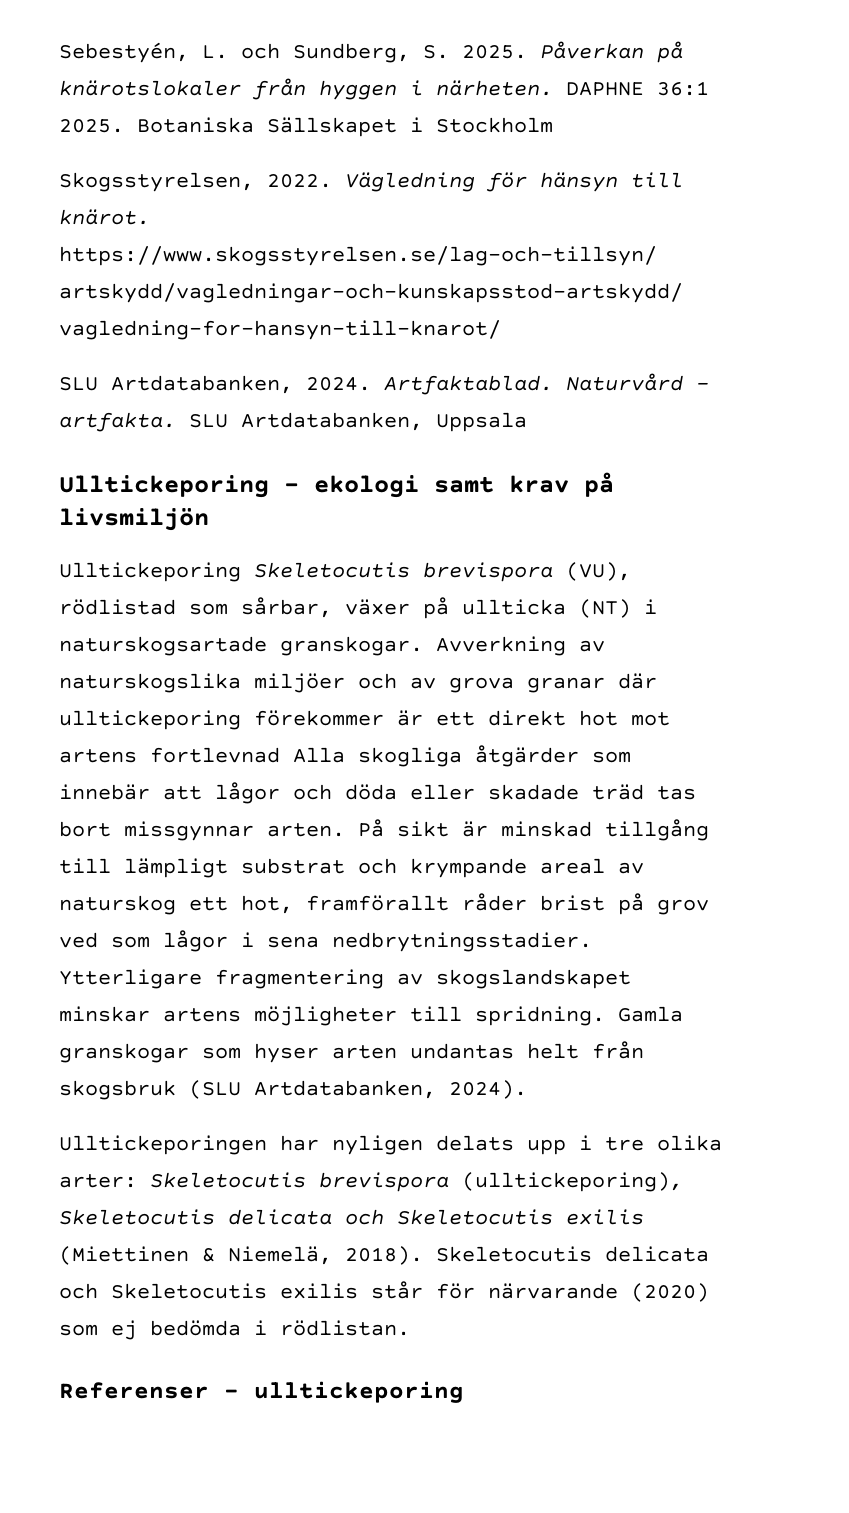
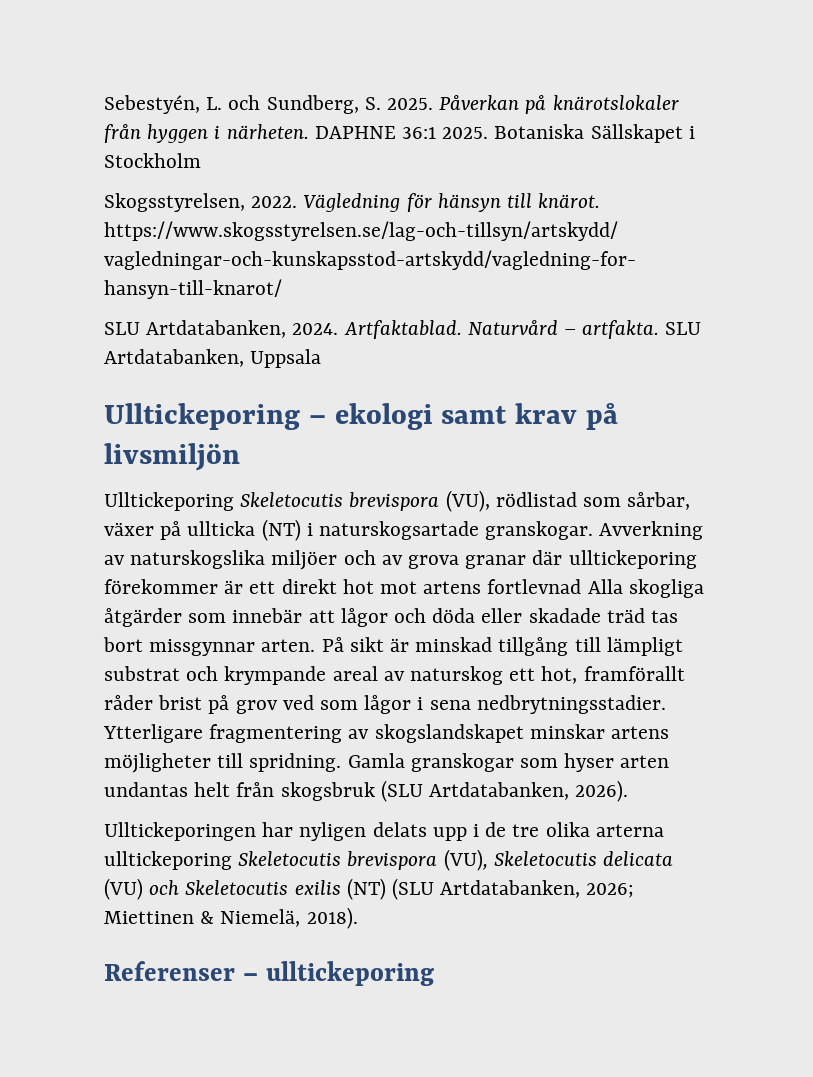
[449,1080,527,1099] 2024). -> [575,780,629,802] 2026).
(592, 1142) none -> [485,822,507,837] de
[59,1172,683,1192] [59,1209,644,1225] [59,1246,709,1265] [59,1281,709,1302] [59,1320,410,1340] arter: Skeletocutis brevispora (ulltickeporing), Skeletocutis delicata och Skeletocutis exilis (Miettinen & Niemelä, 2018). Skeletocutis delicata och Skeletocutis exilis står för närvarande (2020) som ej bedömda i rödlistan. -> [595,824,664,837] [104,849,674,871] [104,878,635,900] [104,907,358,929] arterna ulltickeporing Skeletocutis brevispora (VU), Skeletocutis delicata (VU) och Skeletocutis exilis (NT) (SLU Artdatabanken, 2026; Miettinen & Niemelä, 2018).

